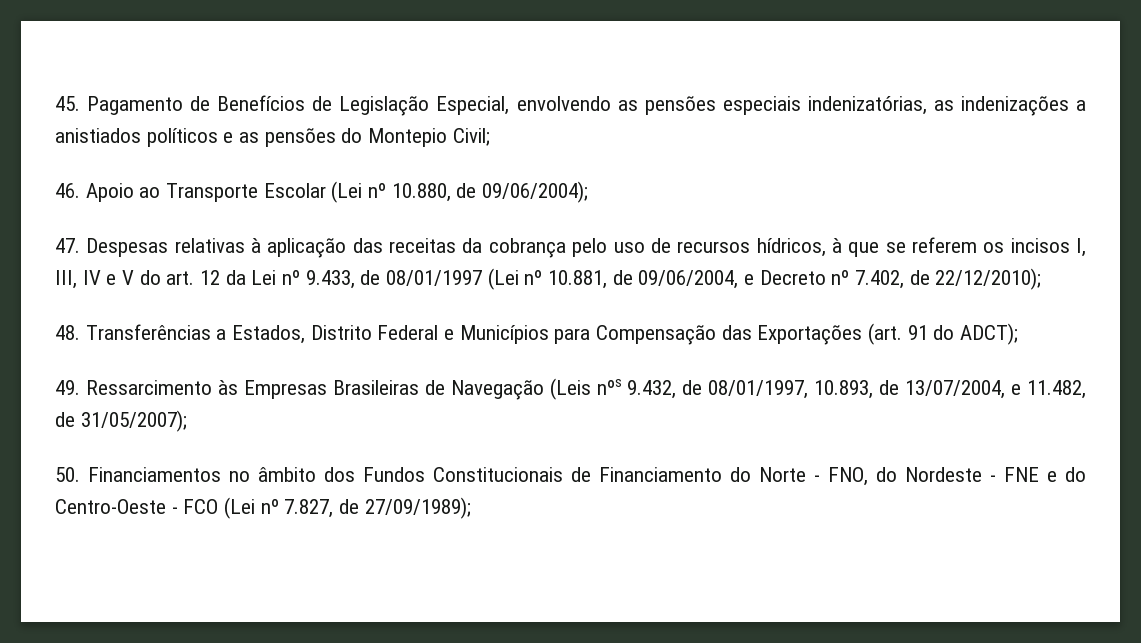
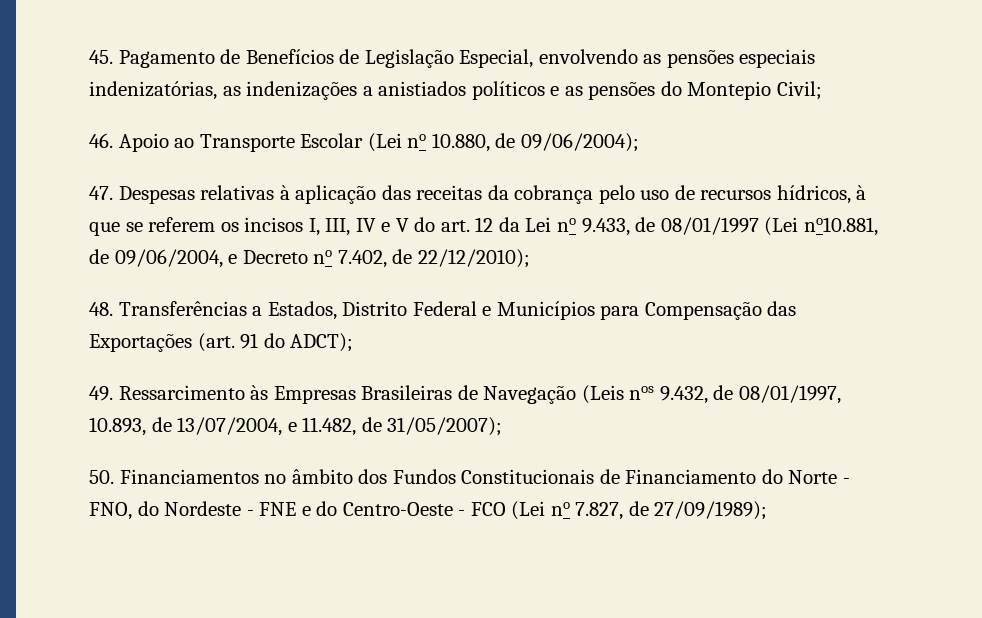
[368,183,387,198] nº -> [407,134,427,148] no
[282,270,301,285] nº -> [557,218,577,232] no
[524,270,608,289] nº 10.881, -> [803,217,878,236] no10.881,
[831,270,850,285] nº -> [313,250,333,264] no
[596,379,622,395] nºs -> [629,386,655,400] nos
[260,499,279,514] nº -> [550,502,570,516] no

